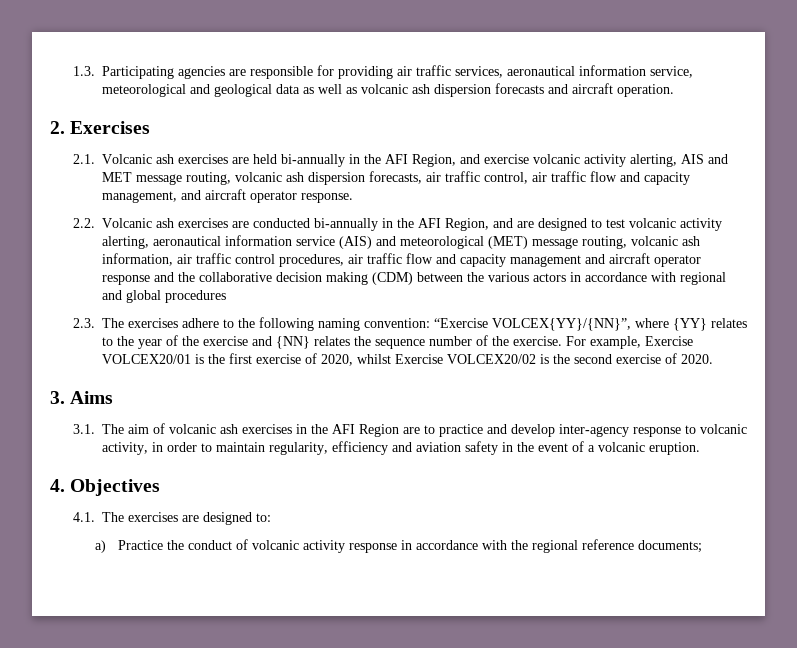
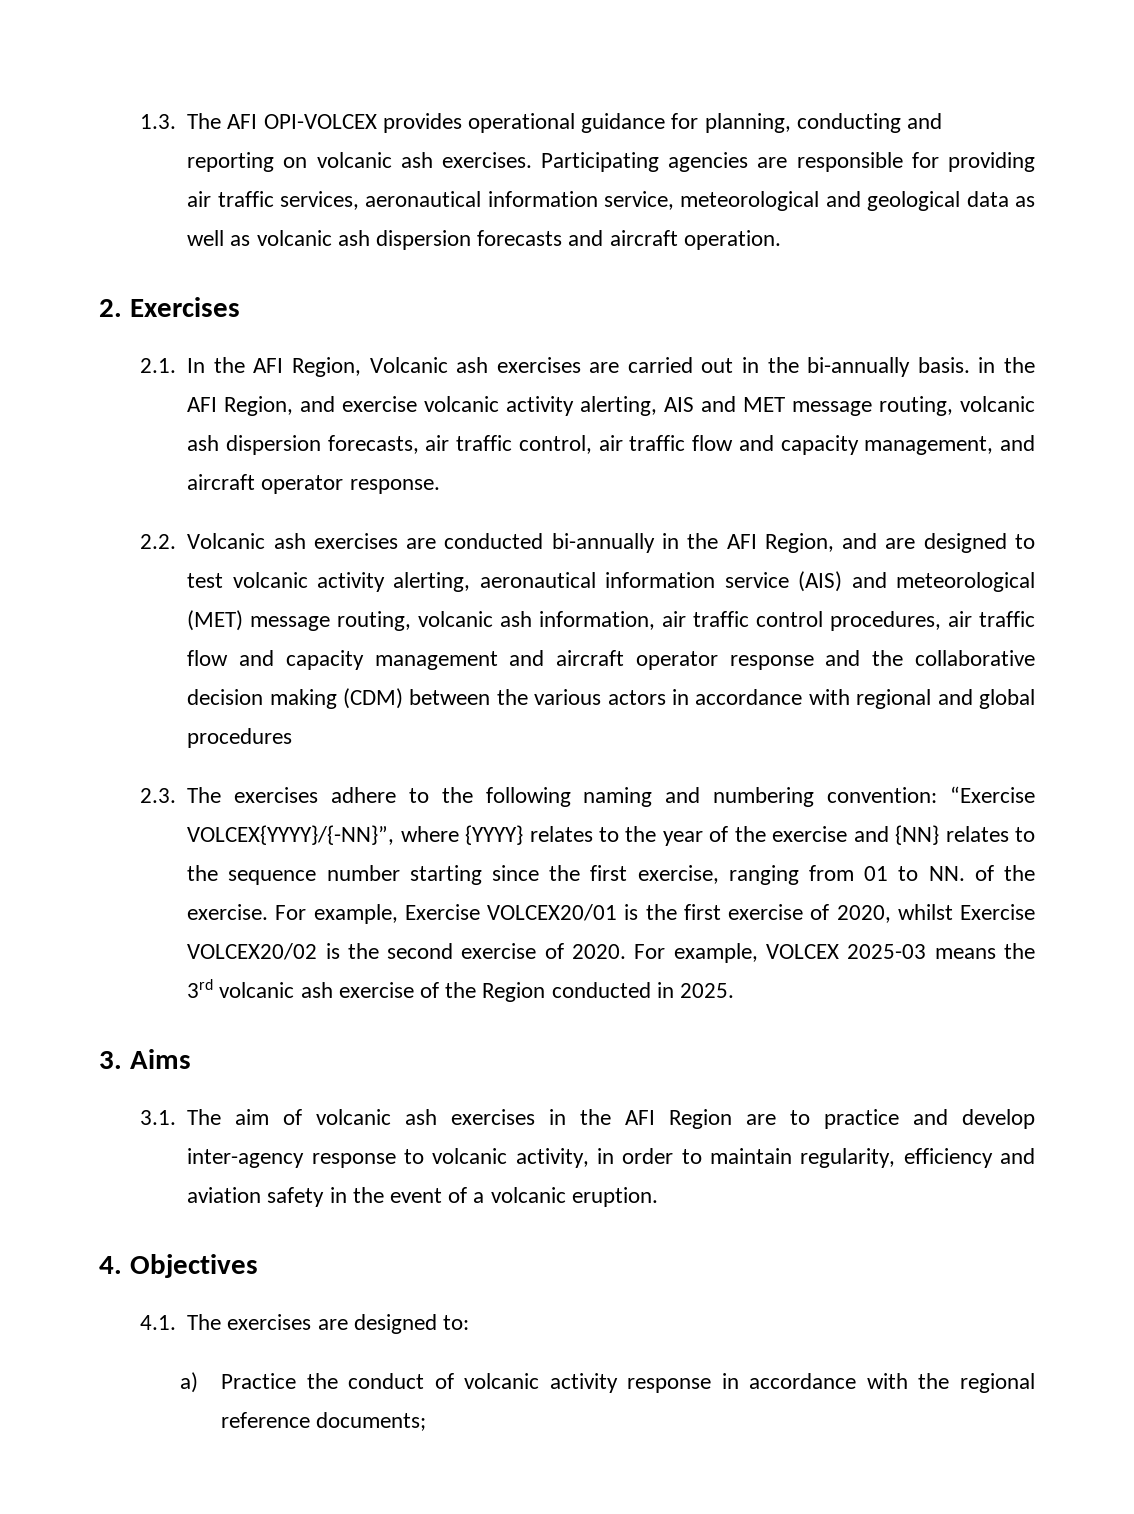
(95, 71) none -> [187,113,943,133] [187,152,532,172] The AFI OPI-VOLCEX provides operational guidance for planning, conducting and reporting on volcanic ash exercises.
[101,154,345,167] Volcanic ash exercises are held bi-annually -> [187,357,970,377] In the AFI Region, Volcanic ash exercises are carried out in the bi-annually basis.
[363,318,707,331] convention: “Exercise VOLCEX{YY}/{NN}”, where {YY} -> [665,786,1035,807] [187,825,524,845] and numbering convention: “Exercise VOLCEX{YYYY}/{-NN}”, where {YYYY}
(350, 341) none -> [1014,827,1035,842] to
(472, 341) none -> [409,865,965,885] starting since the first exercise, ranging from 01 to NN.
(713, 359) none -> [634,943,1035,963] [187,979,735,1002] For example, VOLCEX 2025-03 means the 3rd volcanic ash exercise of the Region conducted in 2025.

